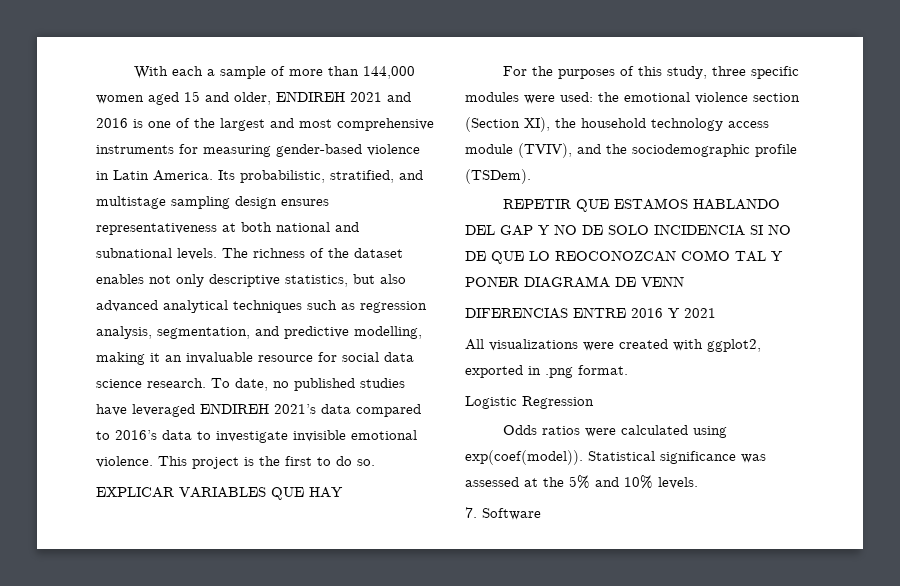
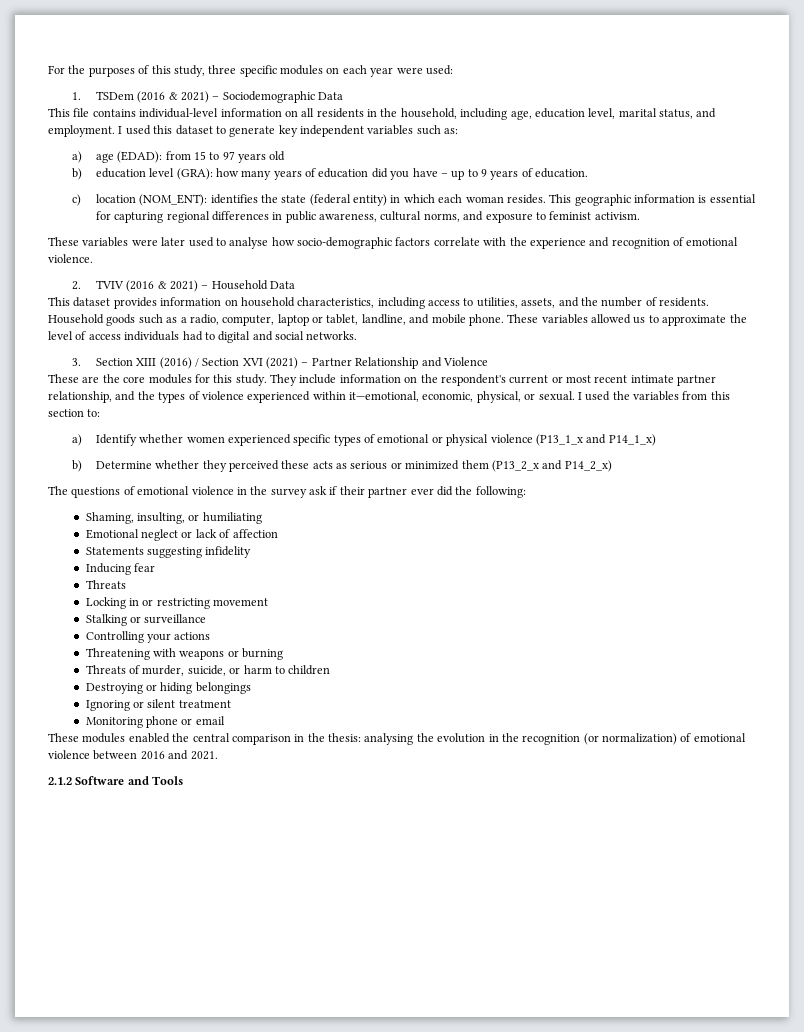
[133,66,415,79] [96,91,411,105] [96,118,434,131] [96,144,420,157] [96,170,423,183] [96,196,329,209] [96,222,359,235] [96,248,403,260] [96,274,406,287] [96,300,427,313] [96,326,422,339] [96,352,414,365] [96,378,405,391] [96,403,421,417] [96,430,417,443] [96,456,375,469] [96,487,343,500] With each a sample of more than 144,000 women aged 15 and older, ENDIREH 2021 and 2016 is one of the largest and most comprehensive instruments for measuring gender-based violence in Latin America. Its probabilistic, stratified, and multistage sampling design ensures representativeness at both national and subnational levels. The richness of the dataset enables not only descriptive statistics, but also advanced analytical techniques such as regression analysis, segmentation, and predictive modelling, making it an invaluable resource for social data science research. To date, no published studies have leveraged ENDIREH 2021’s data compared to 2016’s data to investigate invisible emotional violence. This project is the first to do so. // EXPLICAR VARIABLES QUE HAY // -> (48, 69) none
(519, 97) none -> [326,65,394,77] on each year
[598,92,800,104] [465,117,769,132] [465,143,797,158] [465,169,531,184] [502,198,780,212] [465,224,791,236] [465,250,783,264] [465,276,684,288] [465,307,716,319] [465,339,761,352] [465,365,628,378] [465,396,594,409] [502,425,727,438] [465,450,766,465] [465,475,698,489] [465,507,541,520] the emotional violence section (Section XI), the household technology access module (TVIV), and the sociodemographic profile (TSDem). // REPETIR QUE ESTAMOS HABLANDO DEL GAP Y NO DE SOLO INCIDENCIA SI NO DE QUE LO REOCONOZCAN COMO TAL Y PONER DIAGRAMA DE VENN // DIFERENCIAS ENTRE 2016 Y 2021 // All visualizations were created with ggplot2, exported in .png format. // Logistic Regression // Odds ratios were calculated using exp(coef(model)). Statistical significance was assessed at the 5% and 10% levels. // 7. Software -> [71,91,344,103] [48,108,717,120] [48,125,459,137] [71,151,286,163] [71,168,589,180] [71,194,756,206] [95,211,640,223] [48,237,739,249] [48,254,93,263] [71,280,296,292] [48,297,709,309] [48,314,747,326] [48,331,358,343] [71,357,488,369] [48,374,717,386] [48,391,730,403] [48,409,101,417] [71,434,656,446] [71,460,612,472] [48,486,526,498] [85,512,262,524] [85,529,278,541] [85,546,252,558] [85,563,156,575] [85,580,126,589] [85,597,269,609] [85,614,207,626] [85,631,211,643] [85,648,284,660] [85,665,331,676] [85,682,251,694] [85,699,231,711] [85,716,225,728] [48,733,746,745] [48,750,218,760] [48,776,184,785] // 1. TSDem (2016 & 2021) – Sociodemographic Data // This file contains individual-level information on all residents in the household, including age, education level, marital status, and employment. I used this dataset to generate key independent variables such as: // a) age (EDAD): from 15 to 97 years old // b) education level (GRA): how many years of education did you have – up to 9 years of education. // c) location (NOM_ENT): identifies the state (federal entity) in which each woman resides. This geographic information is essential for capturing regional differences in public awareness, cultural norms, and exposure to feminist activism. // These variables were later used to analyse how socio-demographic factors correlate with the experience and recognition of emotional violence. // 2. TVIV (2016 & 2021) – Household Data // This dataset provides information on household characteristics, including access to utilities, assets, and the number of residents. Household goods such as a radio, computer, laptop or tablet, landline, and mobile phone. These variables allowed us to approximate the level of access individuals had to digital and social networks. // 3. Section XIII (2016) / Section XVI (2021) – Partner Relationship and Violence // These are the core modules for this study. They include information on the respondent's current or most recent intimate partner relationship, and the types of violence experienced within it—emotional, economic, physical, or sexual. I used the variables from this section to: // a) Identify whether women experienced specific types of emotional or physical violence (P13_1_x and P14_1_x) // b) Determine whether they perceived these acts as serious or minimized them (P13_2_x and P14_2_x) // The questions of emotional violence in the survey ask if their partner ever did the following: // Shaming, insulting, or humiliating // Emotional neglect or lack of affection // Statements suggesting infidelity // Inducing fear // Threats // Locking in or restricting movement // Stalking or surveillance // Controlling your actions // Threatening with weapons or burning // Threats of murder, suicide, or harm to children // Destroying or hiding belongings // Ignoring or silent treatment // Monitoring phone or email // These modules enabled the central comparison in the thesis: analysing the evolution in the recognition (or normalization) of emotional violence between 2016 and 2021. // 2.1.2 Software and Tools

